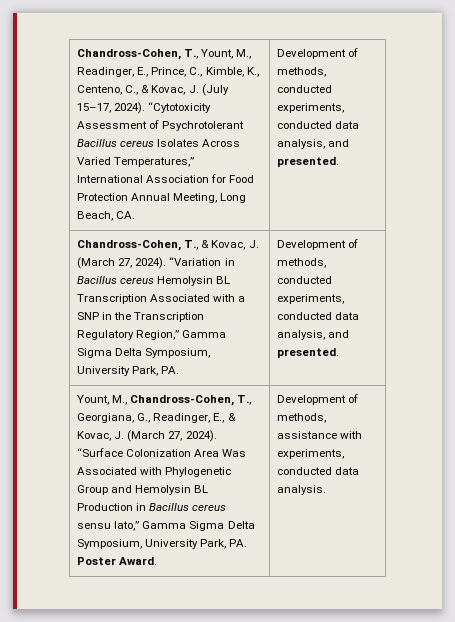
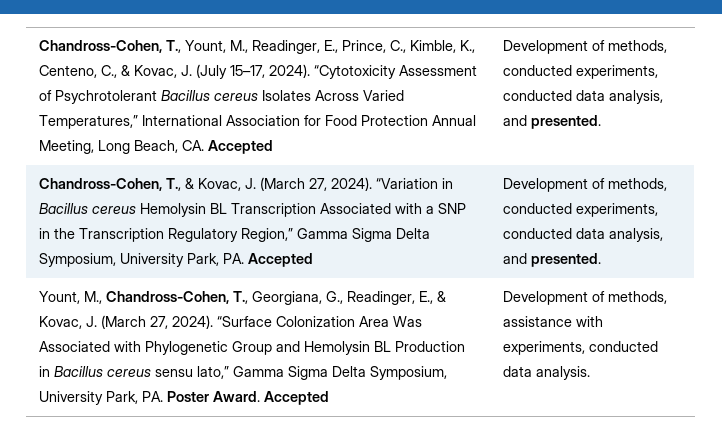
(136, 215) none -> [207,140,273,154] Accepted
(180, 370) none -> [247,253,313,267] Accepted
(158, 561) none -> [263,391,329,405] Accepted

